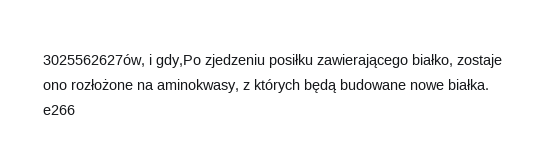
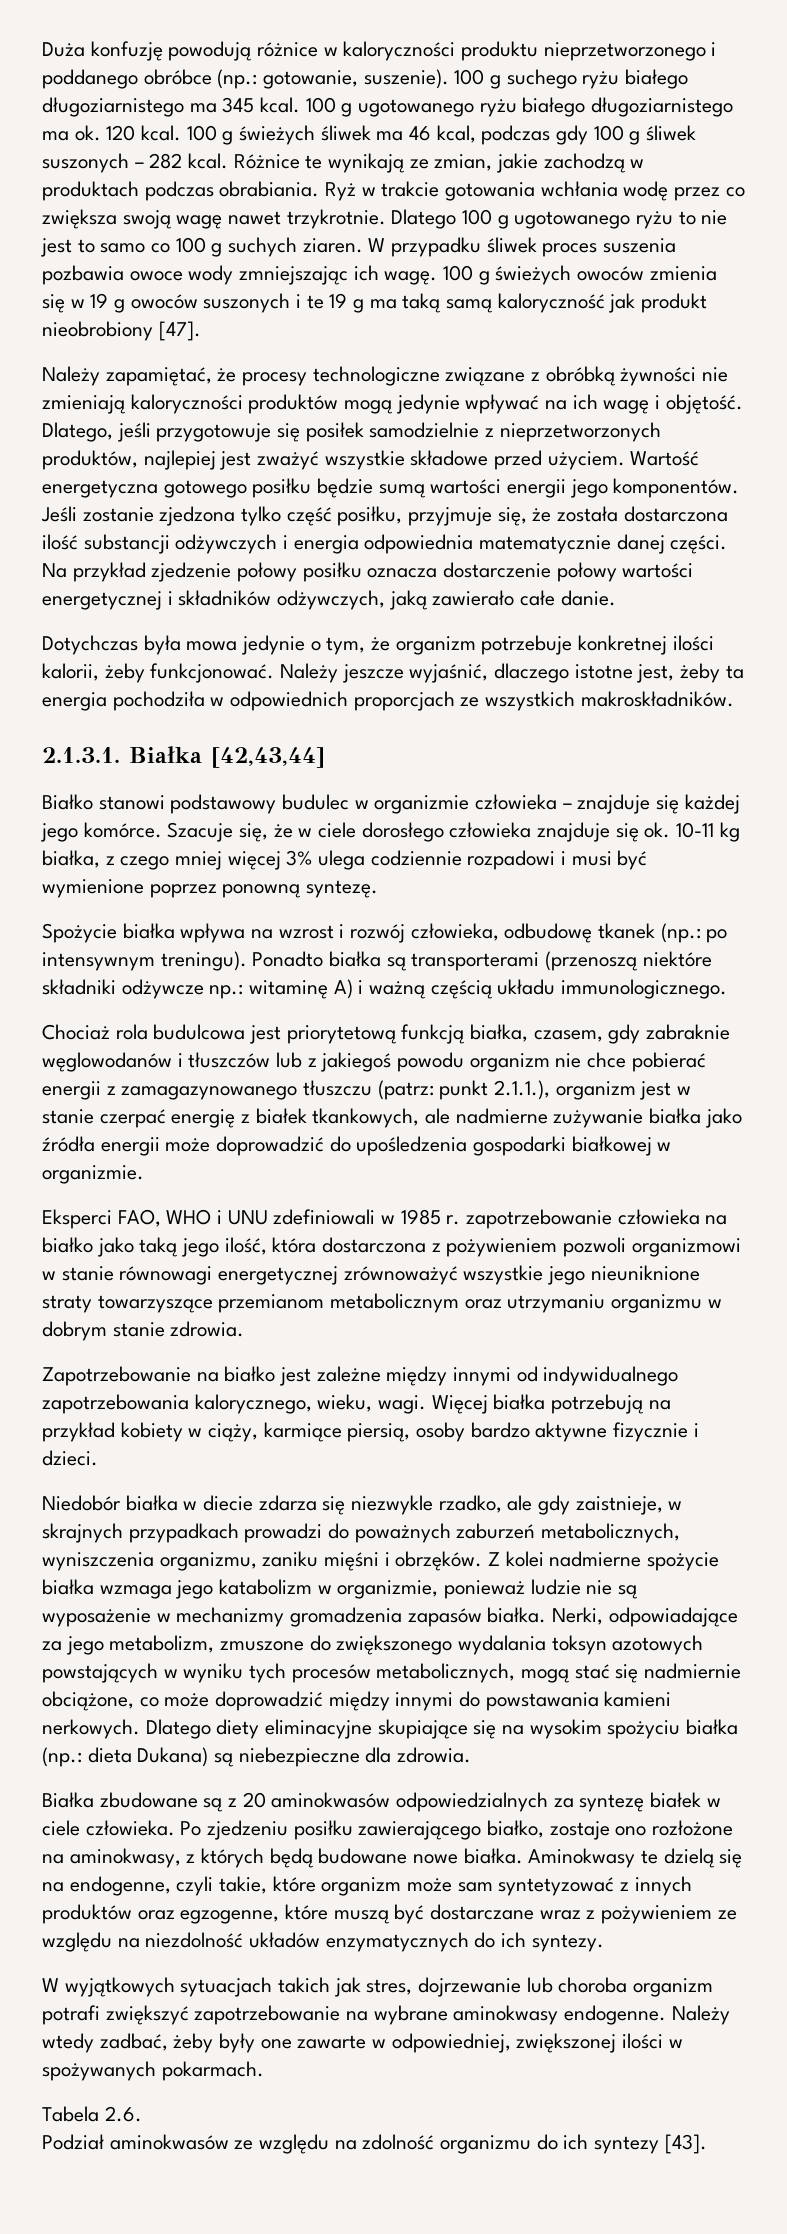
[43,54,201,68] 3025562627ów, i gdy,Po -> [42,41,717,61] [42,69,689,89] [42,97,734,117] [42,125,697,145] [42,153,645,173] [42,181,745,201] [42,209,728,229] [40,237,677,257] [42,265,717,285] [42,293,708,313] [42,321,201,341] [42,366,729,386] [42,394,743,414] [42,422,661,442] [42,450,700,470] [42,478,740,498] [41,506,728,526] [42,534,728,554] [42,562,694,582] [42,590,616,610] [42,635,714,655] [42,663,744,683] [42,691,734,711] [42,746,325,768] [42,794,740,814] [40,822,740,842] [42,850,648,870] [42,879,379,898] [42,923,728,943] [42,951,712,971] [42,979,728,999] [42,1024,731,1044] [42,1052,706,1072] [42,1080,692,1100] [42,1108,742,1128] [42,1136,672,1156] [42,1165,144,1184] [42,1209,728,1229] [42,1237,741,1257] [42,1265,700,1285] [42,1293,722,1313] [42,1321,245,1341] [42,1366,679,1386] [42,1394,671,1414] [42,1422,699,1442] [42,1450,98,1466] [42,1495,683,1515] [42,1523,681,1543] [42,1551,720,1571] [42,1579,639,1599] [42,1607,738,1627] [42,1635,704,1655] [42,1663,742,1683] [42,1691,672,1711] [42,1719,739,1739] [42,1747,472,1767] [42,1792,721,1812] [42,1820,202,1836] Duża konfuzję powodują różnice w kaloryczności produktu nieprzetworzonego i poddanego obróbce (np.: gotowanie, suszenie). 100 g suchego ryżu białego długoziarnistego ma 345 kcal. 100 g ugotowanego ryżu białego długoziarnistego ma ok. 120 kcal. 100 g świeżych śliwek ma 46 kcal, podczas gdy 100 g śliwek suszonych – 282 kcal. Różnice te wynikają ze zmian, jakie zachodzą w produktach podczas obrabiania. Ryż w trakcie gotowania wchłania wodę przez co zwiększa swoją wagę nawet trzykrotnie. Dlatego 100 g ugotowanego ryżu to nie jest to samo co 100 g suchych ziaren. W przypadku śliwek proces suszenia pozbawia owoce wody zmniejszając ich wagę. 100 g świeżych owoców zmienia się w 19 g owoców suszonych i te 19 g ma taką samą kaloryczność jak produkt nieobrobiony [47]. // Należy zapamiętać, że procesy technologiczne związane z obróbką żywności nie zmieniają kaloryczności produktów mogą jedynie wpływać na ich wagę i objętość. Dlatego, jeśli przygotowuje się posiłek samodzielnie z nieprzetworzonych produktów, najlepiej jest zważyć wszystkie składowe przed użyciem. Wartość energetyczna gotowego posiłku będzie sumą wartości energii jego komponentów. Jeśli zostanie zjedzona tylko część posiłku, przyjmuje się, że została dostarczona ilość substancji odżywczych i energia odpowiednia matematycznie danej części. Na przykład zjedzenie połowy posiłku oznacza dostarczenie połowy wartości energetycznej i składników odżywczych, jaką zawierało całe danie. // Dotychczas była mowa jedynie o tym, że organizm potrzebuje konkretnej ilości kalorii, żeby funkcjonować. Należy jeszcze wyjaśnić, dlaczego istotne jest, żeby ta energia pochodziła w odpowiednich proporcjach ze wszystkich makroskładników. // 2.1.3.1. Białka [42,43,44] // Białko stanowi podstawowy budulec w organizmie człowieka – znajduje się każdej jego komórce. Szacuje się, że w ciele dorosłego człowieka znajduje się ok. 10-11 kg białka, z czego mniej więcej 3% ulega codziennie rozpadowi i musi być wymienione poprzez ponowną syntezę. // Spożycie białka wpływa na wzrost i rozwój człowieka, odbudowę tkanek (np.: po intensywnym treningu). Ponadto białka są transporterami (przenoszą niektóre składniki odżywcze np.: witaminę A) i ważną częścią układu immunologicznego. // Chociaż rola budulcowa jest priorytetową funkcją białka, czasem, gdy zabraknie węglowodanów i tłuszczów lub z jakiegoś powodu organizm nie chce pobierać energii z zamagazynowanego tłuszczu (patrz: punkt 2.1.1.), organizm jest w stanie czerpać energię z białek tkankowych, ale nadmierne zużywanie białka jako źródła energii może doprowadzić do upośledzenia gospodarki białkowej w organizmie. // Eksperci FAO, WHO i UNU zdefiniowali w 1985 r. zapotrzebowanie człowieka na białko jako taką jego ilość, która dostarczona z pożywieniem pozwoli organizmowi w stanie równowagi energetycznej zrównoważyć wszystkie jego nieuniknione straty towarzyszące przemianom metabolicznym oraz utrzymaniu organizmu w dobrym stanie zdrowia. // Zapotrzebowanie na białko jest zależne między innymi od indywidualnego zapotrzebowania kalorycznego, wieku, wagi. Więcej białka potrzebują na przykład kobiety w ciąży, karmiące piersią, osoby bardzo aktywne fizycznie i dzieci. // Niedobór białka w diecie zdarza się niezwykle rzadko, ale gdy zaistnieje, w skrajnych przypadkach prowadzi do poważnych zaburzeń metabolicznych, wyniszczenia organizmu, zaniku mięśni i obrzęków. Z kolei nadmierne spożycie białka wzmaga jego katabolizm w organizmie, ponieważ ludzie nie są wyposażenie w mechanizmy gromadzenia zapasów białka. Nerki, odpowiadające za jego metabolizm, zmuszone do zwiększonego wydalania toksyn azotowych powstających w wyniku tych procesów metabolicznych, mogą stać się nadmiernie obciążone, co może doprowadzić między innymi do powstawania kamieni nerkowych. Dlatego diety eliminacyjne skupiające się na wysokim spożyciu białka (np.: dieta Dukana) są niebezpieczne dla zdrowia. // Białka zbudowane są z 20 aminokwasów odpowiedzialnych za syntezę białek w ciele człowieka. Po
[43,105,75,115] e266 -> [528,1848,743,1868] [42,1876,692,1896] [42,1904,737,1924] [42,1932,604,1952] [42,1977,714,1997] [42,2005,730,2025] [42,2033,683,2053] [42,2061,264,2081] [42,2106,142,2122] [42,2134,707,2154] Aminokwasy te dzielą się na endogenne, czyli takie, które organizm może sam syntetyzować z innych produktów oraz egzogenne, które muszą być dostarczane wraz z pożywieniem ze względu na niezdolność układów enzymatycznych do ich syntezy. // W wyjątkowych sytuacjach takich jak stres, dojrzewanie lub choroba organizm potrafi zwiększyć zapotrzebowanie na wybrane aminokwasy endogenne. Należy wtedy zadbać, żeby były one zawarte w odpowiedniej, zwiększonej ilości w spożywanych pokarmach. // Tabela 2.6. // Podział aminokwasów ze względu na zdolność organizmu do ich syntezy [43].

